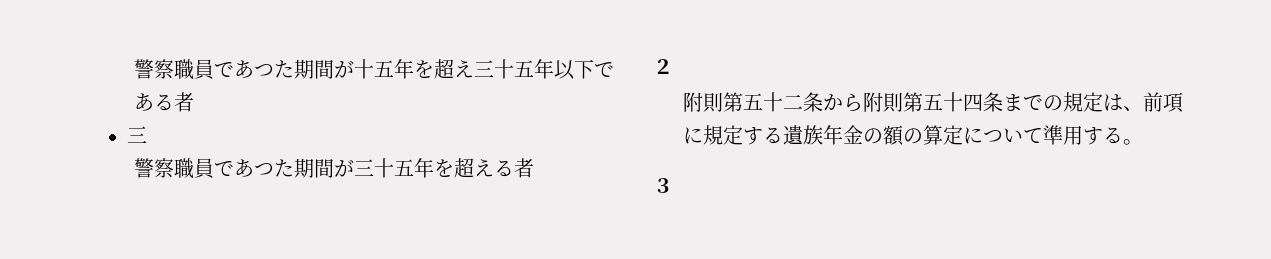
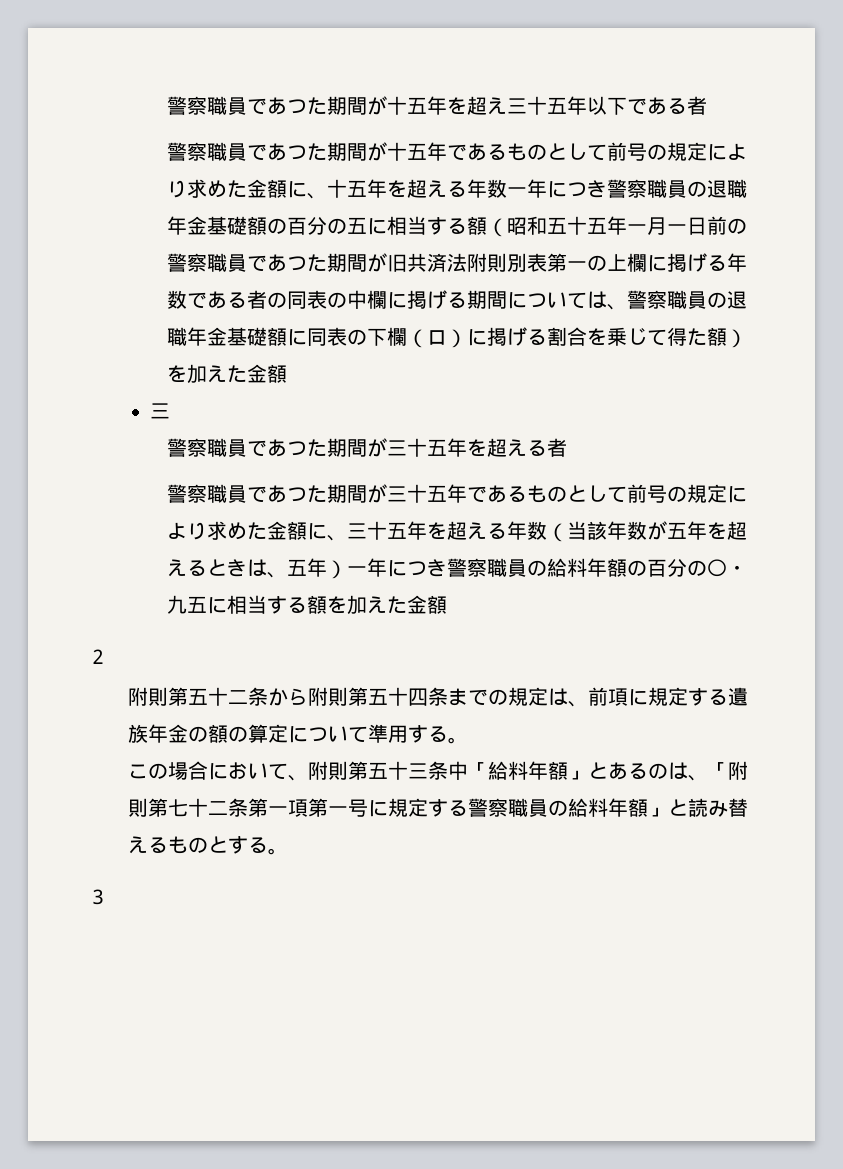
(195, 102) none -> [167,142,748,161] [167,179,748,199] [167,216,748,237] [167,253,748,272] [167,290,748,310] [167,327,748,348] [167,364,288,384] // 警察職員であつた期間が十五年であるものとして前号の規定により求めた金額に、十五年を超える年数一年につき警察職員の退職年金基礎額の百分の五に相当する額（昭和五十五年一月一日前の警察職員であつた期間が旧共済法附則別表第一の上欄に掲げる年数である者の同表の中欄に掲げる期間については、警察職員の退職年金基礎額に同表の下欄（ロ）に掲げる割合を乗じて得た額）を加えた金額
(535, 168) none -> [167,484,748,503] [167,521,748,542] [167,558,748,579] [167,595,448,615] // 警察職員であつた期間が三十五年であるものとして前号の規定により求めた金額に、三十五年を超える年数（当該年数が五年を超えるときは、五年）一年につき警察職員の給料年額の百分の〇・九五に相当する額を加えた金額
(1143, 142) none -> [127,761,748,781] [127,798,748,817] [127,836,288,855] // この場合において、附則第五十三条中「給料年額」とあるのは、「附則第七十二条第一項第一号に規定する警察職員の給料年額」と読み替えるものとする。

